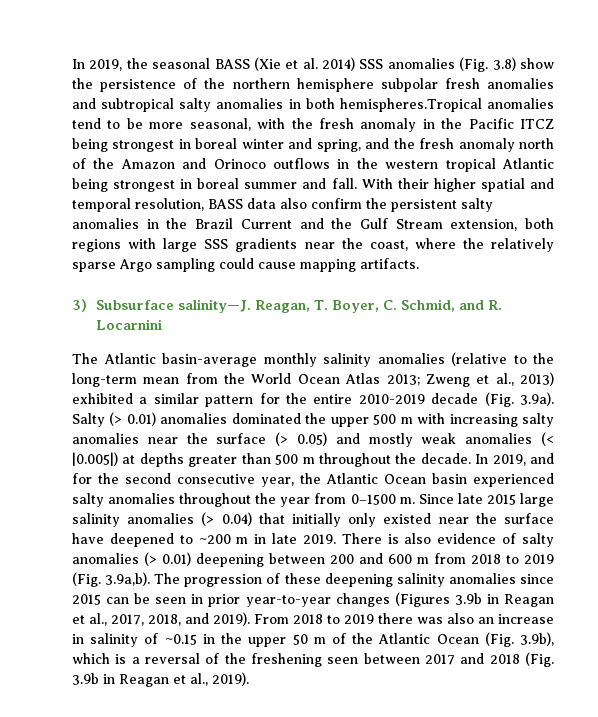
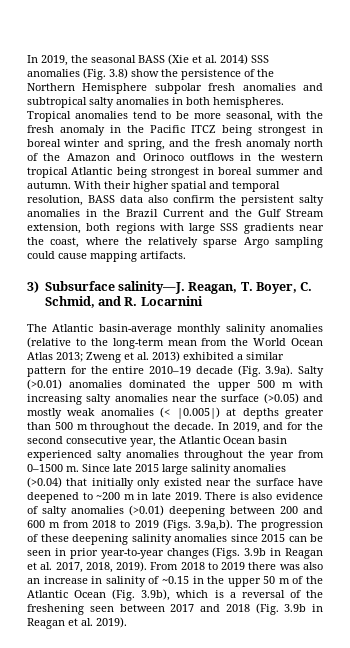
[232,78,374,92] northern hemisphere -> [27,83,148,94] Northern Hemisphere
[339,98,482,112] hemispheres.Tropical -> [213,97,284,108] [27,111,71,122] hemispheres. Tropical
[331,178,357,189] fall. -> [27,181,71,189] autumn.
[495,373,514,386] al., -> [137,352,149,360] al.
[358,394,425,404] 2010-2019 -> [149,366,191,374] 2010–19
[109,412,156,426] (> 0.01) -> [27,379,62,390] (>0.01)
[275,432,327,446] (> 0.05) -> [263,393,299,404] (>0.05)
[201,512,252,526] (> 0.04) -> [27,477,62,488] (>0.04)
[144,552,191,566] (> 0.01) -> [129,505,164,516] (>0.01)
[72,572,101,587] (Fig. -> [162,519,191,531] (Figs.
[394,592,554,607] [72,613,107,626] (Figures 3.9b in Reagan et al., -> [212,547,323,559] [27,562,53,570] (Figs. 3.9b in Reagan et al.
[185,613,209,624] and -> (113, 567) none
[190,673,208,686] al., -> [81,618,93,626] al.

